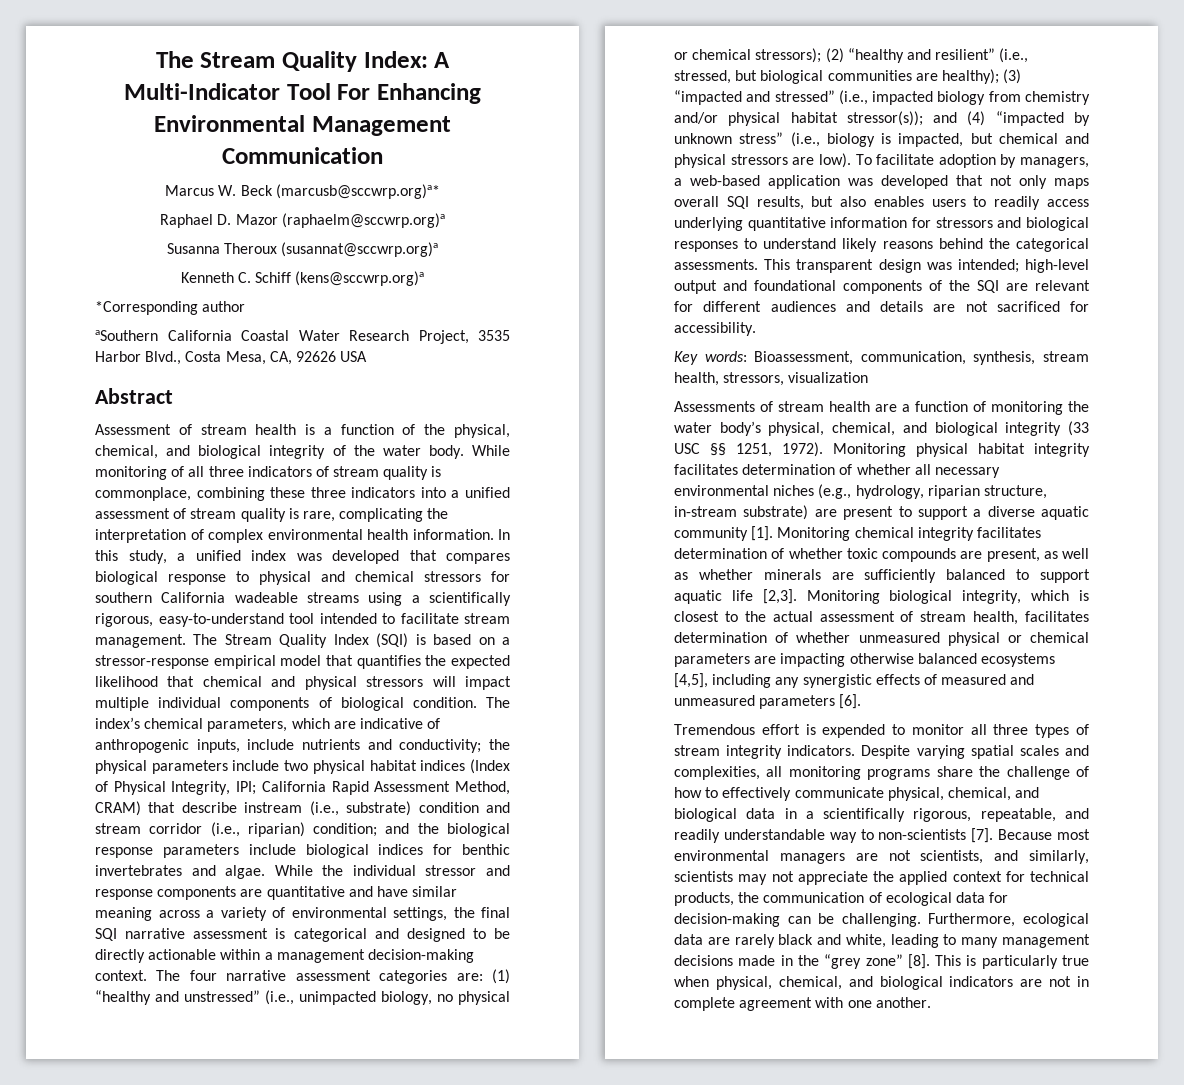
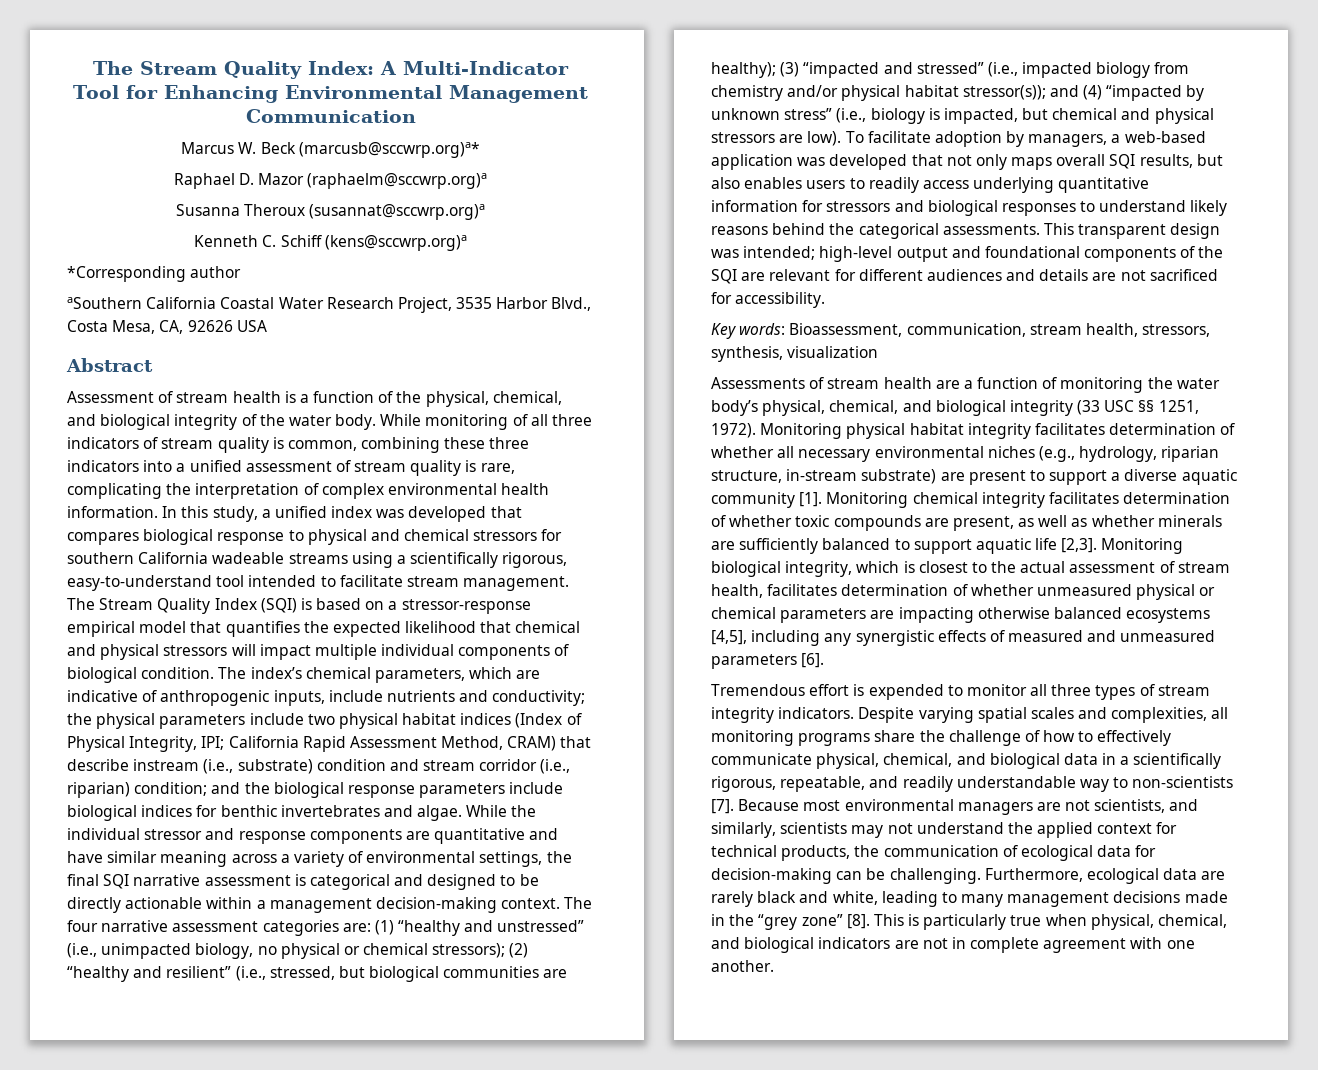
[337,84,371,100] For -> [126,85,159,99] for
[95,487,191,501] commonplace, -> [287,440,357,451] common,
[973,351,1036,365] synthesis, -> (1026, 330) none
(785, 379) none -> [711,346,783,362] synthesis,
[797,871,868,885] appreciate -> [916,822,1004,834] understand

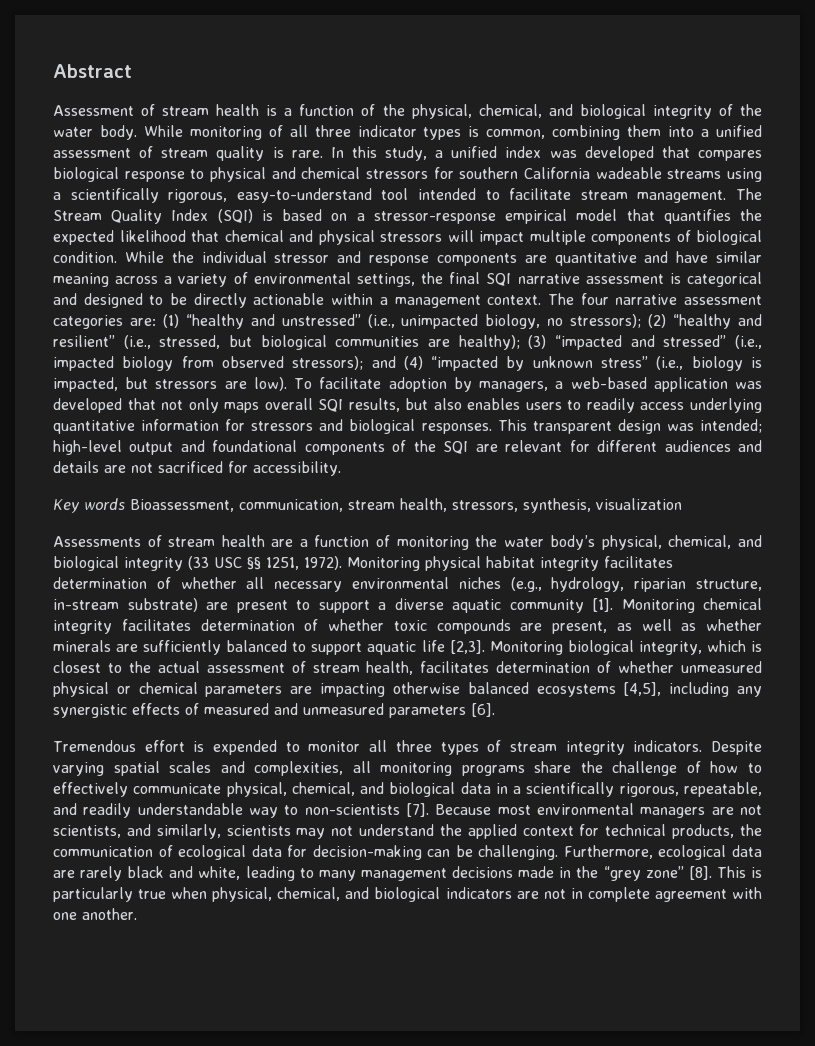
[93,61,569,79] [72,85,589,103] [245,109,416,123] [181,142,480,158] [173,173,488,189] [175,204,486,220] [194,235,467,251] [67,266,242,282] [67,297,592,313] [67,320,267,334] The Stream Quality Index: A Multi-Indicator Tool for Enhancing Environmental Management Communication // Marcus W. Beck (marcusb@sccwrp.org)a* // Raphael D. Mazor (raphaelm@sccwrp.org)a // Susanna Theroux (susannat@sccwrp.org)a // Kenneth C. Schiff (kens@sccwrp.org)a // *Corresponding author // aSouthern California Coastal Water Research Project, 3535 Harbor Blvd., Costa Mesa, CA, 92626 USA // -> (53, 71) none
[67,437,530,453] [67,460,139,472] indicators of stream quality is common, combining these three indicators -> [357,125,662,140] indicator types is common, combining them
[480,463,515,474] [67,483,550,499] [67,506,158,518] rare, complicating the interpretation of complex environmental health information. -> [291,150,323,158] rare.
[381,644,455,656] individual -> (586, 237) none
[218,667,541,683] [67,690,586,706] [67,713,582,729] [67,736,592,752] [67,759,571,774] [67,782,564,798] [67,805,463,821] The index’s chemical parameters, which are indicative of anthropogenic inputs, include nutrients and conductivity; the physical parameters include two physical habitat indices (Index of Physical Integrity, IPI; California Rapid Assessment Method, CRAM) that describe instream (i.e., substrate) condition and stream corridor (i.e., riparian) condition; and the biological response parameters include biological indices for benthic invertebrates and algae. -> (117, 257) none
[375,897,497,913] decision-making -> (481, 301) none
[280,943,429,959] physical or chemical -> (564, 322) none
[711,85,1046,101] chemistry and/or physical habitat stressor(s)); -> [221,356,364,370] observed stressors);
[1052,108,1214,124] chemical and physical -> (149, 383) none
[1001,200,1228,216] [711,223,1040,239] responses to understand likely reasons behind the categorical assessments. -> [421,423,492,434] responses.
[739,323,786,335] words: -> [84,498,125,510] words

